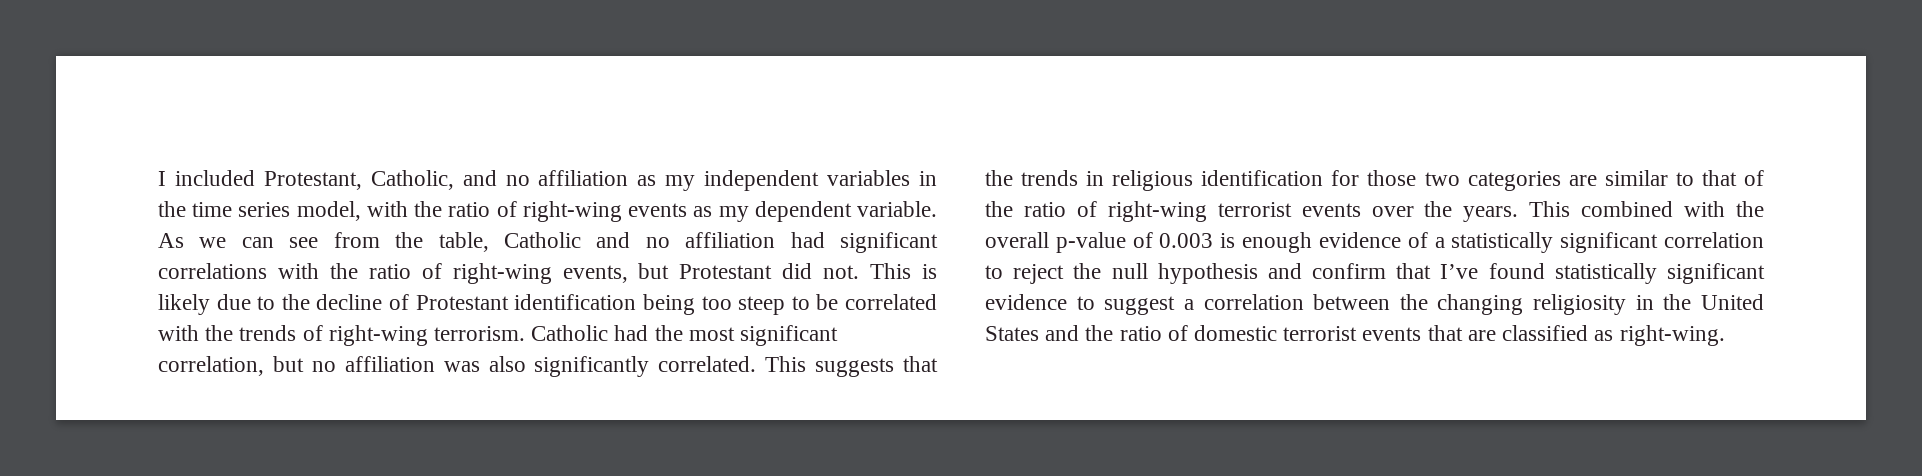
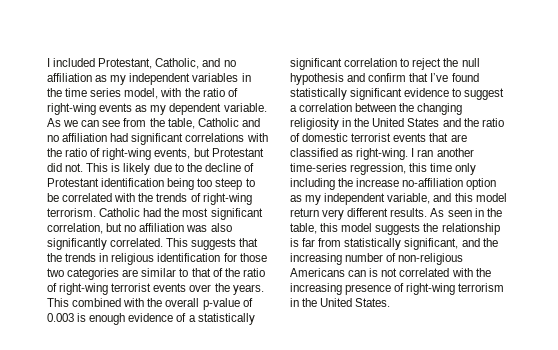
(1725, 335) none -> [411,148,474,157] [290,163,477,175] [290,178,497,190] [290,193,507,205] [290,208,502,220] [290,223,500,235] [290,238,498,250] [290,253,464,265] [290,268,491,277] [290,283,505,295] [290,298,391,307] I ran another time-series regression, this time only including the increase no-affiliation option as my independent variable, and this model return very different results. As seen in the table, this model suggests the relationship is far from statistically significant, and the increasing number of non-religious Americans can is not correlated with the increasing presence of right-wing terrorism in the United States.

